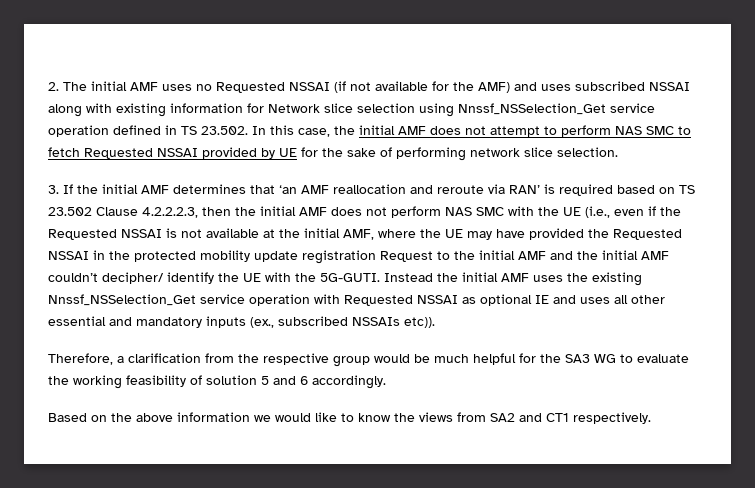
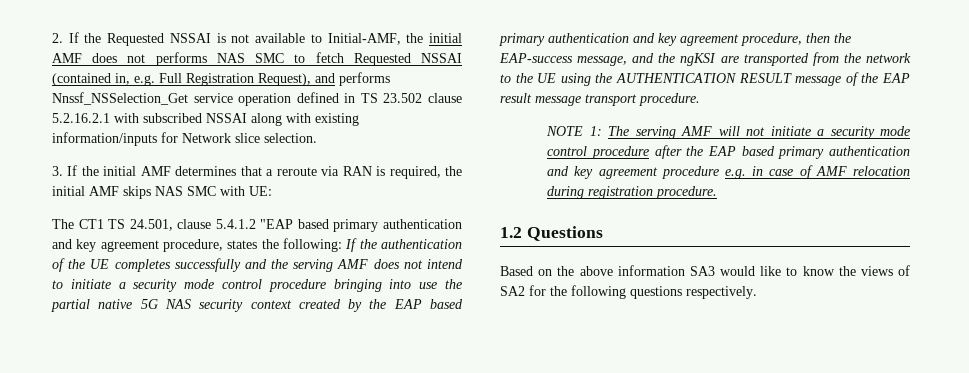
[63,81,690,93] [48,103,454,117] The initial AMF uses no Requested NSSAI (if not available for the AMF) and uses subscribed NSSAI along with existing information for Network slice selection using -> [68,32,463,46] [52,52,463,66] [52,72,390,86] If the Requested NSSAI is not available to Initial-AMF, the initial AMF does not performs NAS SMC to fetch Requested NSSAI (contained in, e.g. Full Registration Request), and performs
[201,125,691,137] [48,147,520,161] 23.502. In this case, the initial AMF does not attempt to perform NAS SMC to fetch Requested NSSAI provided by UE for the sake of performing network -> [383,93,462,103] [52,113,359,126] [52,132,231,146] 23.502 clause 5.2.16.2.1 with subscribed NSSAI along with existing information/inputs for Network
[279,184,695,196] [48,206,681,218] [48,228,682,240] [48,250,669,264] [48,272,642,286] [48,294,665,306] [48,316,435,328] [48,353,689,367] [48,375,386,389] ‘an AMF reallocation and reroute via RAN’ is required based on TS 23.502 Clause 4.2.2.2.3, then the initial AMF does not perform NAS SMC with the UE (i.e., even if the Requested NSSAI is not available at the initial AMF, where the UE may have provided the Requested NSSAI in the protected mobility update registration Request to the initial AMF and the initial AMF couldn’t decipher/ identify the UE with the 5G-GUTI. Instead the initial AMF uses the existing Nnssf_NSSelection_Get service operation with Requested NSSAI as optional IE and uses all other essential and mandatory inputs (ex., subscribed NSSAIs etc)). // Therefore, a clarification from the respective group would be much helpful for the SA3 WG to evaluate the working feasibility of solution 5 and 6 accordingly. -> [266,166,462,179] [52,186,272,199] [52,219,462,232] [52,238,462,252] [52,258,463,272] [52,279,463,292] [51,299,464,312] [499,33,851,46] [499,52,911,66] [500,72,911,86] [500,93,700,106] [546,126,910,139] [547,145,910,159] [547,165,910,179] [547,186,718,199] [500,226,603,241] a reroute via RAN is required, the initial AMF skips NAS SMC with UE: // The CT1 TS 24.501, clause 5.4.1.2 "EAP based primary authentication and key agreement procedure, states the following: If the authentication of the UE completes successfully and the serving AMF does not intend to initiate a security mode control procedure bringing into use the partial native 5G NAS security context created by the EAP based primary authentication and key agreement procedure, then the EAP-success message, and the ngKSI are transported from the network to the UE using the AUTHENTICATION RESULT message of the EAP result message transport procedure. // NOTE 1: The serving AMF will not initiate a security mode control procedure after the EAP based primary authentication and key agreement procedure e.g. in case of AMF relocation during registration procedure. // 1.2 Questions
[254,415,271,422] we -> [689,266,715,276] SA3
[457,412,569,422] from SA2 and CT1 -> [898,265,911,276] [500,285,682,299] of SA2 for the following questions

